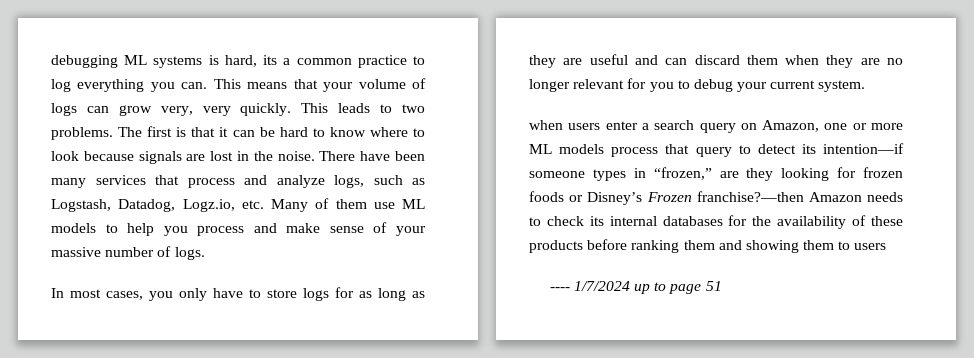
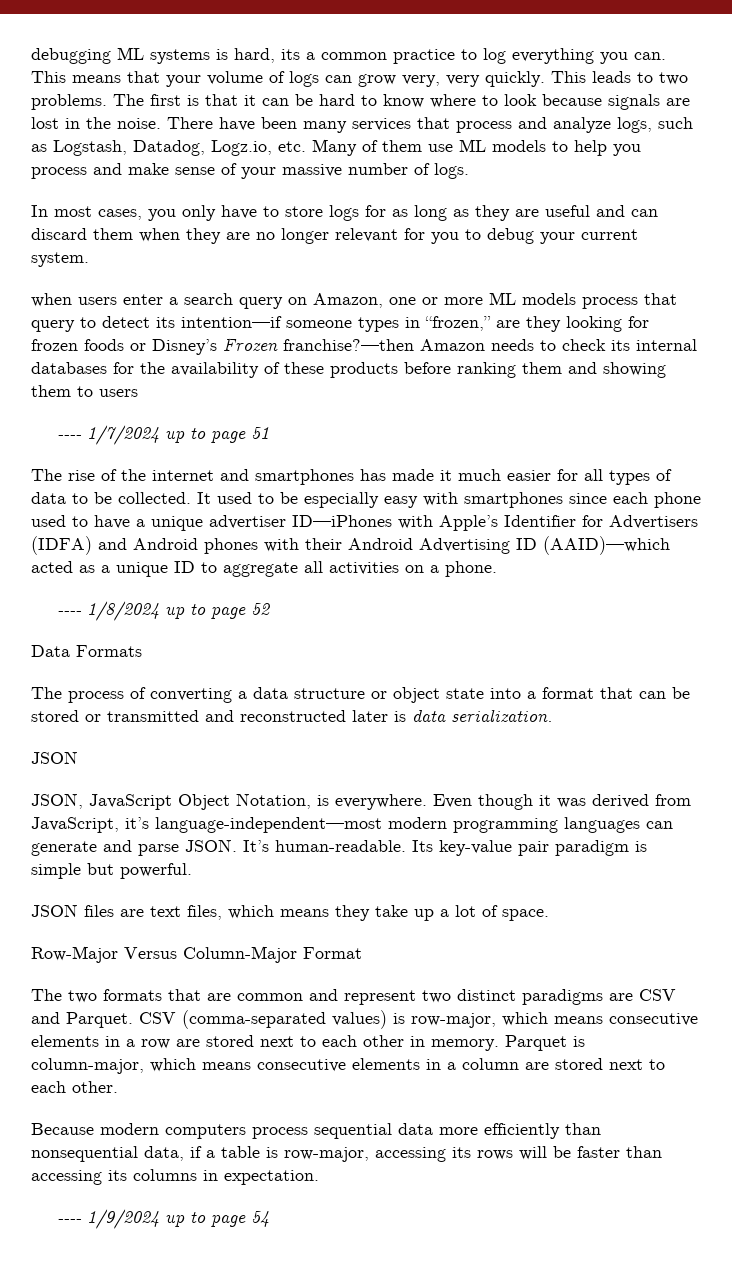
(722, 286) none -> [31,469,672,485] [31,492,701,508] [31,515,698,531] [31,536,670,555] [31,561,497,577] [57,601,271,621] [31,645,142,657] [31,687,690,703] [31,709,553,722] [31,751,78,764] [31,793,691,810] [31,817,673,833] [31,839,647,856] [31,863,192,879] [31,904,549,921] [31,946,362,963] [31,989,676,1005] [31,1010,698,1029] [31,1035,585,1051] [31,1058,665,1074] [31,1081,118,1093] [31,1123,601,1139] [31,1146,662,1162] [31,1169,319,1185] [57,1209,270,1229] // The rise of the internet and smartphones has made it much easier for all types of data to be collected. It used to be especially easy with smartphones since each phone used to have a unique advertiser ID—iPhones with Apple’s Identifier for Advertisers (IDFA) and Android phones with their Android Advertising ID (AAID)—which acted as a unique ID to aggregate all activities on a phone. // ---- 1/8/2024 up to page 52 // Data Formats // The process of converting a data structure or object state into a format that can be stored or transmitted and reconstructed later is data serialization. // JSON // JSON, JavaScript Object Notation, is everywhere. Even though it was derived from JavaScript, it’s language-independent—most modern programming languages can generate and parse JSON. It’s human-readable. Its key-value pair paradigm is simple but powerful. // JSON files are text files, which means they take up a lot of space. // Row-Major Versus Column-Major Format // The two formats that are common and represent two distinct paradigms are CSV and Parquet. CSV (comma-separated values) is row-major, which means consecutive elements in a row are stored next to each other in memory. Parquet is column-major, which means consecutive elements in a column are stored next to each other. // Because modern computers process sequential data more efficiently than nonsequential data, if a table is row-major, accessing its rows will be faster than accessing its columns in expectation. // ---- 1/9/2024 up to page 54

